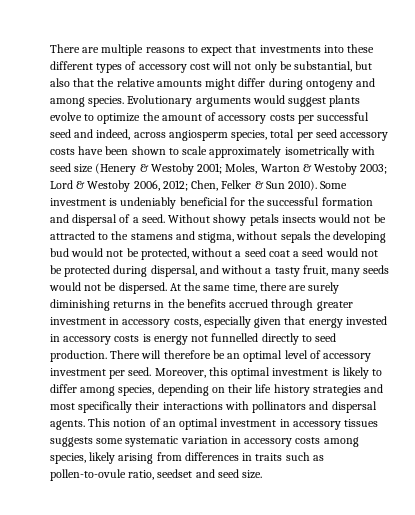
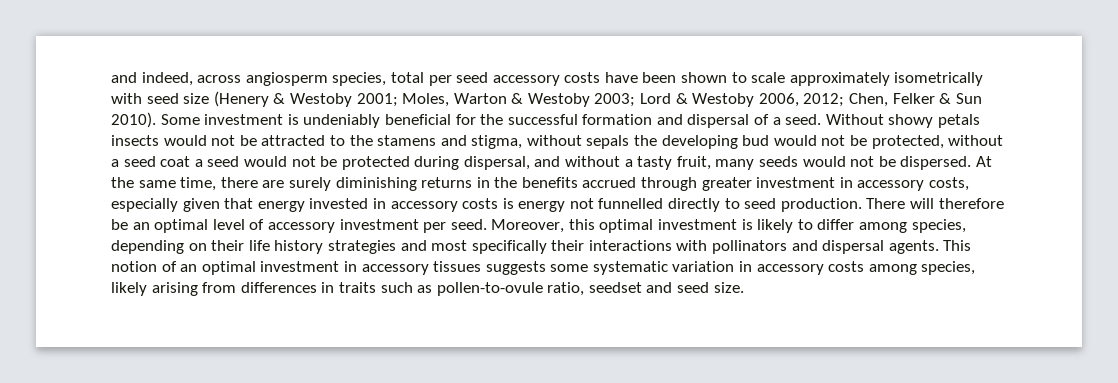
[50,44,375,56] [50,61,373,73] [50,78,376,90] [50,95,361,107] [50,112,370,124] [50,129,71,138] There are multiple reasons to expect that investments into these different types of accessory cost will not only be substantial, but also that the relative amounts might differ during ontogeny and among species. Evolutionary arguments would suggest plants evolve to optimize the amount of accessory costs per successful seed -> (111, 77) none

